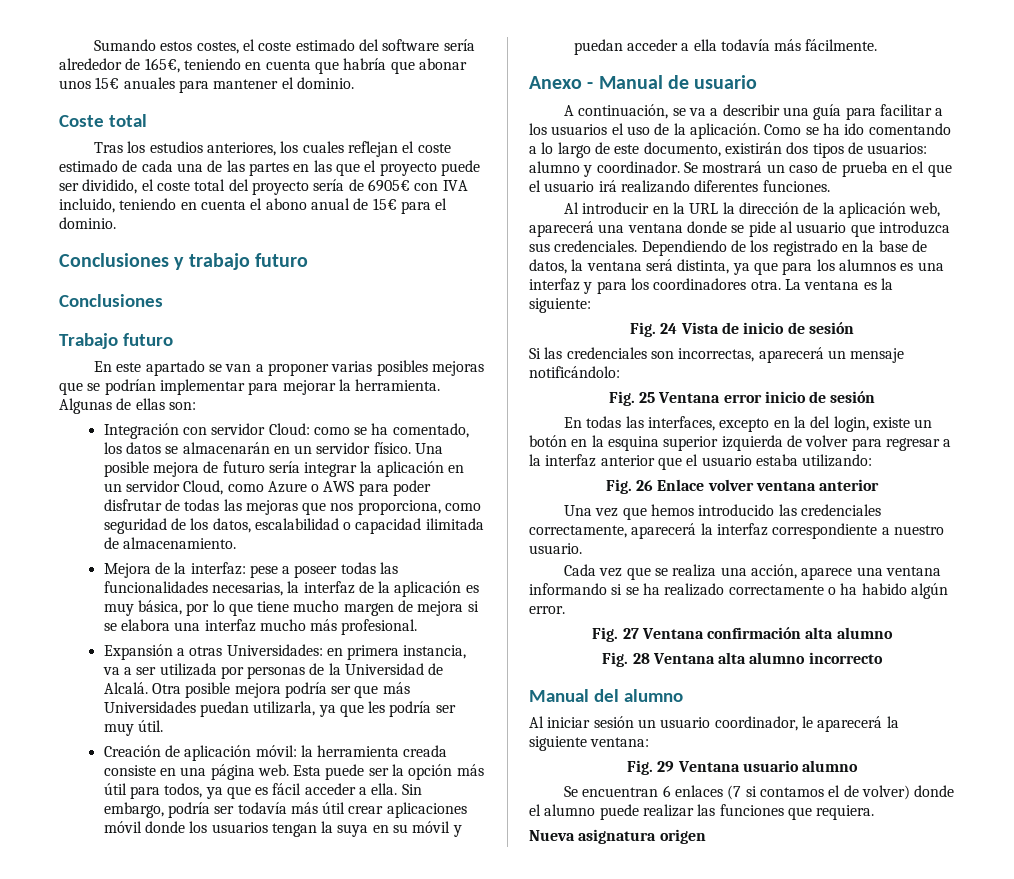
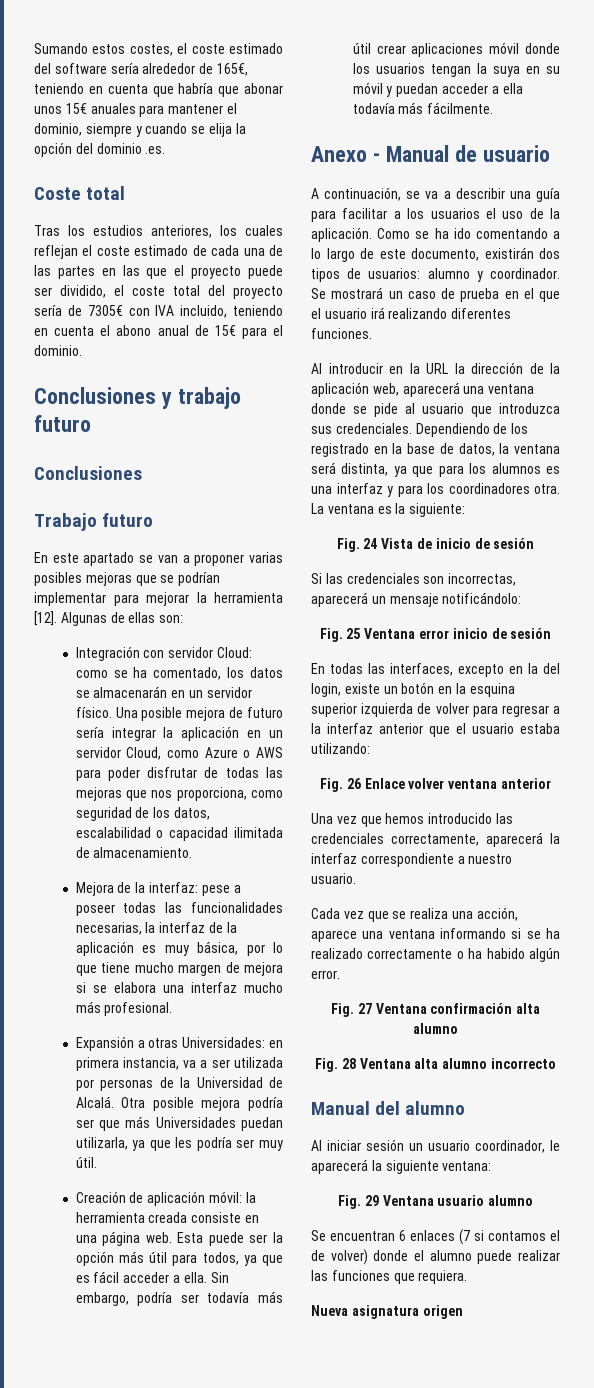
[296,77,354,89] dominio. -> [34,123,246,137] [34,142,166,157] dominio, siempre y cuando se elija la opción del dominio .es.
[367,179,410,192] 6905€ -> [87,305,123,316] 7305€
[355,379,441,391] herramienta. -> [214,592,283,603] [34,611,57,626] herramienta [12].

